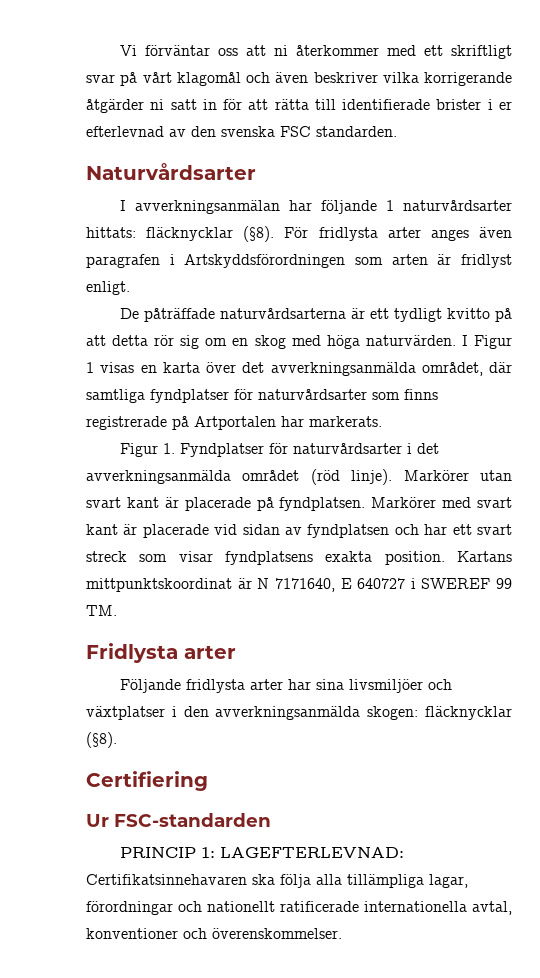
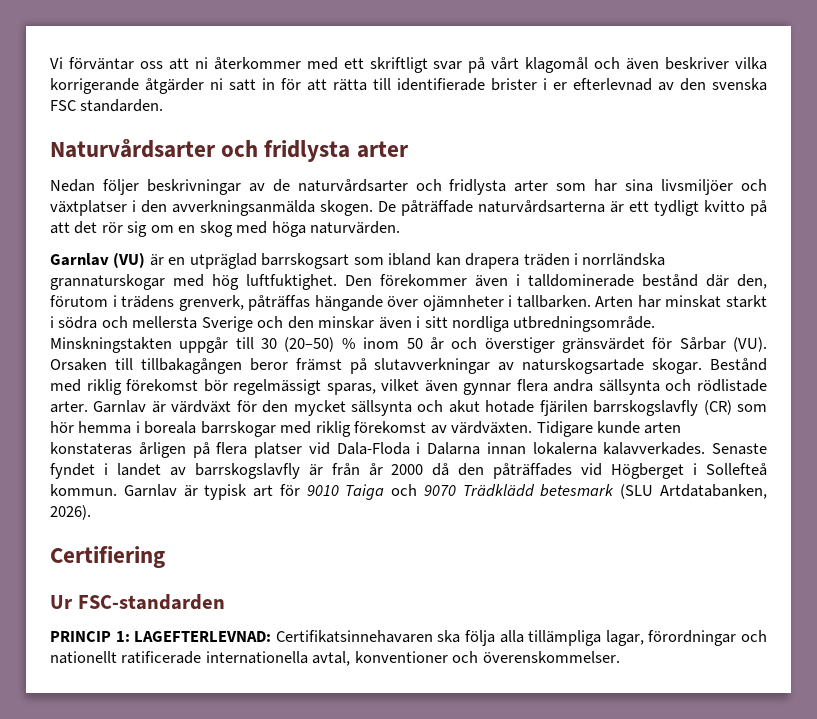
[119,200,512,214] [86,226,512,242] [86,254,513,268] [86,281,130,295] // I avverkningsanmälan har följande 1 naturvårdsarter hittats: fläcknycklar (§8). För fridlysta arter anges även paragrafen i Artskyddsförordningen som arten är fridlyst enligt. // -> [221,140,409,162] [50,179,767,195] [50,200,373,216] och fridlysta arter // Nedan följer beskrivningar av de naturvårdsarter och fridlysta arter som har sina livsmiljöer och växtplatser i den avverkningsanmälda skogen.
[112,335,149,346] detta -> [74,221,98,234] det
[461,335,512,349] [86,362,512,376] [86,389,438,403] [86,416,382,430] [119,443,439,457] [86,469,512,485] [86,497,512,511] [86,524,512,538] [86,551,512,565] [86,578,512,592] [86,605,117,616] [86,643,236,663] [119,679,452,693] [86,706,512,720] [86,732,117,748] I Figur 1 visas en karta över det avverkningsanmälda området, där samtliga fyndplatser för naturvårdsarter som finns registrerade på Artportalen har markerats. // Figur 1. Fyndplatser för naturvårdsarter i det avverkningsanmälda området (röd linje). Markörer utan svart kant är placerade på fyndplatsen. Markörer med svart kant är placerade vid sidan av fyndplatsen och har ett svart streck som visar fyndplatsens exakta position. Kartans mittpunktskoordinat är N 7171640, E 640727 i SWEREF 99 TM. // Fridlysta arter // Följande fridlysta arter har sina livsmiljöer och växtplatser i den avverkningsanmälda skogen: fläcknycklar (§8). -> [50,252,666,269] [50,274,767,290] [50,295,768,311] [50,316,656,332] [50,337,767,353] [50,358,767,374] [50,379,768,395] [50,400,768,416] [50,421,682,437] [50,442,767,458] [50,463,768,479] [50,484,767,500] [50,505,91,520] // Garnlav (VU) är en utpräglad barrskogsart som ibland kan drapera träden i norrländska grannaturskogar med hög luftfuktighet. Den förekommer även i talldominerade bestånd där den, förutom i trädens grenverk, påträffas hängande över ojämnheter i tallbarken. Arten har minskat starkt i södra och mellersta Sverige och den minskar även i sitt nordliga utbredningsområde. Minskningstakten uppgår till 30 (20–50) % inom 50 år och överstiger gränsvärdet för Sårbar (VU). Orsaken till tillbakagången beror främst på slutavverkningar av naturskogsartade skogar. Bestånd med riklig förekomst bör regelmässigt sparas, vilket även gynnar flera andra sällsynta och rödlistade arter. Garnlav är värdväxt för den mycket sällsynta och akut hotade fjärilen barrskogslavfly (CR) som hör hemma i boreala barrskogar med riklig förekomst av värdväxten. Tidigare kunde arten konstateras årligen på flera platser vid Dala-Floda i Dalarna innan lokalerna kalavverkades. Senaste fyndet i landet av barrskogslavfly är från år 2000 då den påträffades vid Högberget i Sollefteå kommun. Garnlav är typisk art för 9010 Taiga och 9070 Trädklädd betesmark (SLU Artdatabanken, 2026).

